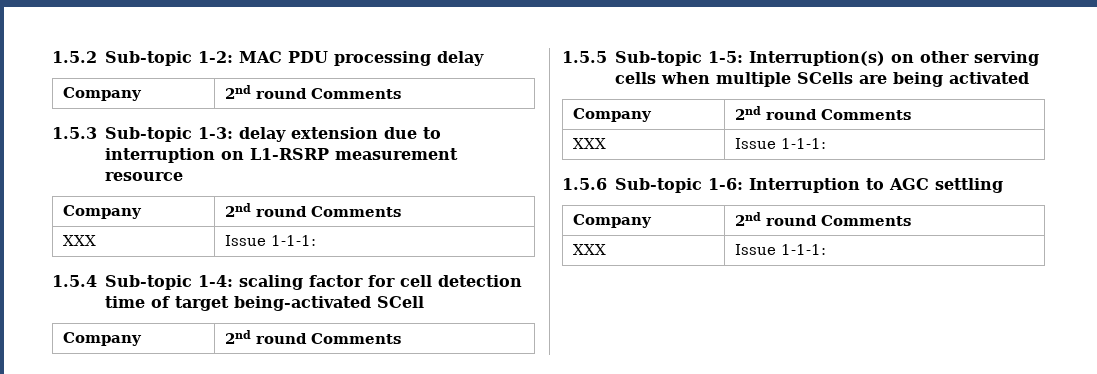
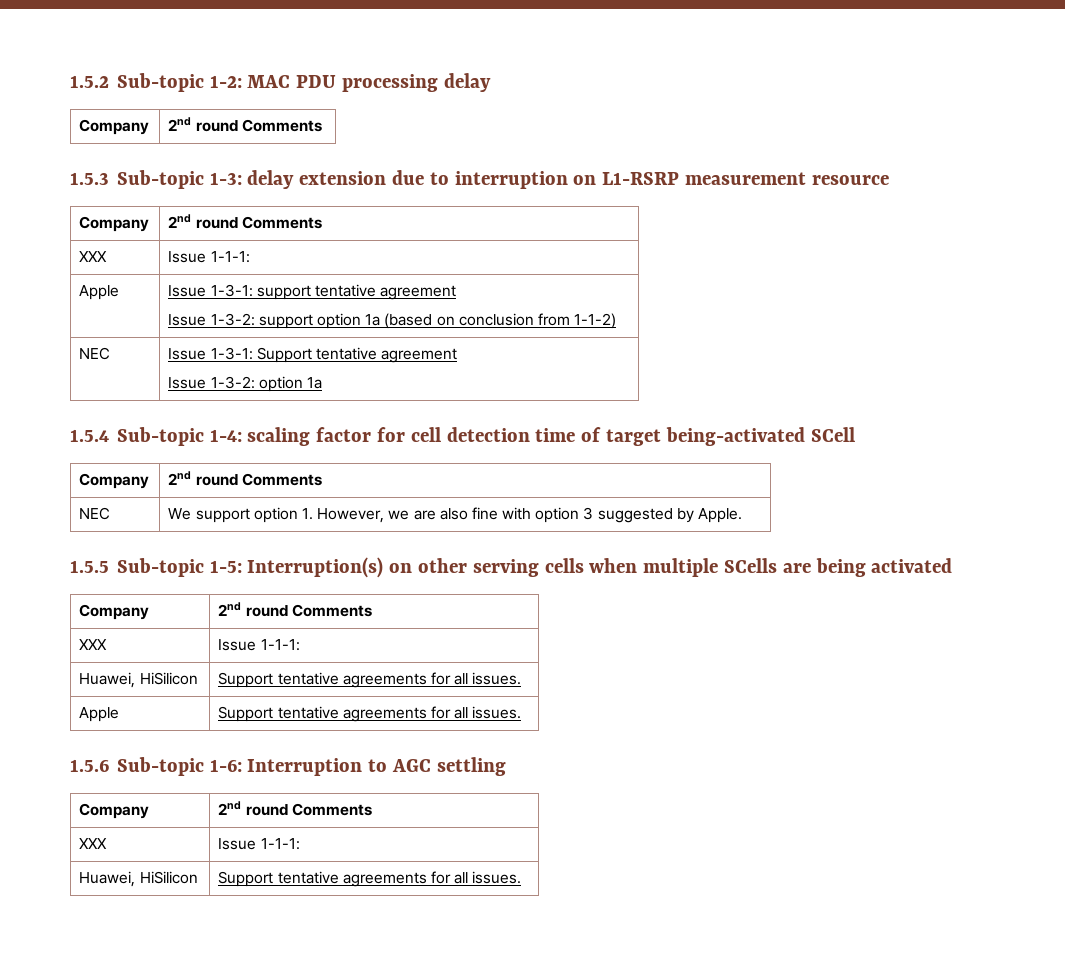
(317, 240) none -> [79,285,120,300] [168,284,457,300] [168,313,617,329] [79,347,111,360] [168,347,458,363] [168,376,323,392] // Apple | Issue 1-3-1: support tentative agreement // Issue 1-3-2: support option 1a (based on conclusion from 1-1-2) // NEC | Issue 1-3-1: Support tentative agreement // Issue 1-3-2: option 1a
(402, 338) none -> [79,507,111,520] [168,507,743,523] // NEC | We support option 1. However, we are also fine with option 3 suggested by Apple.
(827, 143) none -> [79,672,198,688] [218,672,522,688] [79,707,120,722] [218,706,522,722] // Huawei, HiSilicon | Support tentative agreements for all issues. // Apple | Support tentative agreements for all issues.
(827, 249) none -> [79,871,198,887] [218,871,522,887] // Huawei, HiSilicon | Support tentative agreements for all issues.

